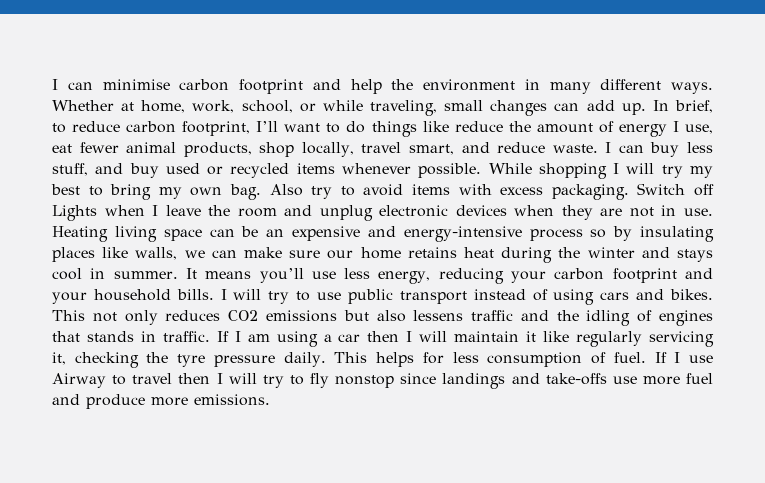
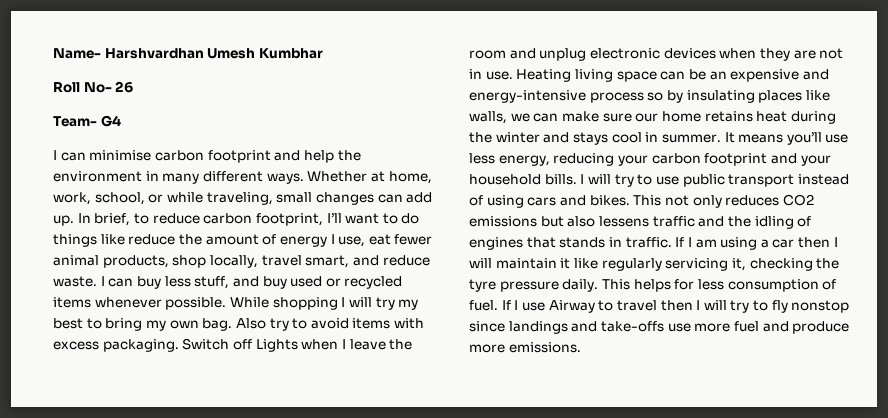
(52, 84) none -> [53,48,323,59] [53,81,134,93] [53,115,121,127] Name- Harshvardhan Umesh Kumbhar // Roll No- 26 // Team- G4 //

